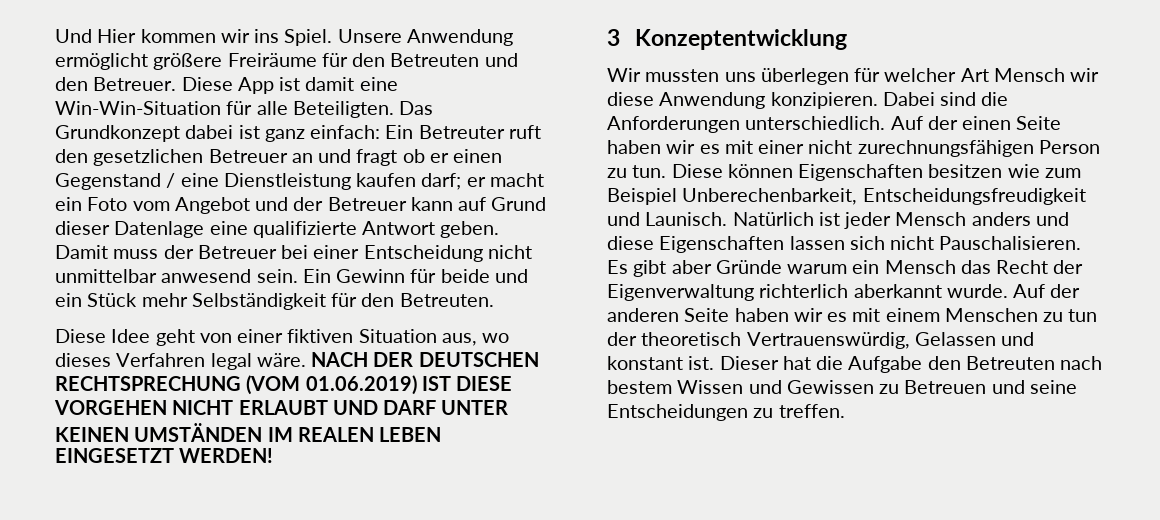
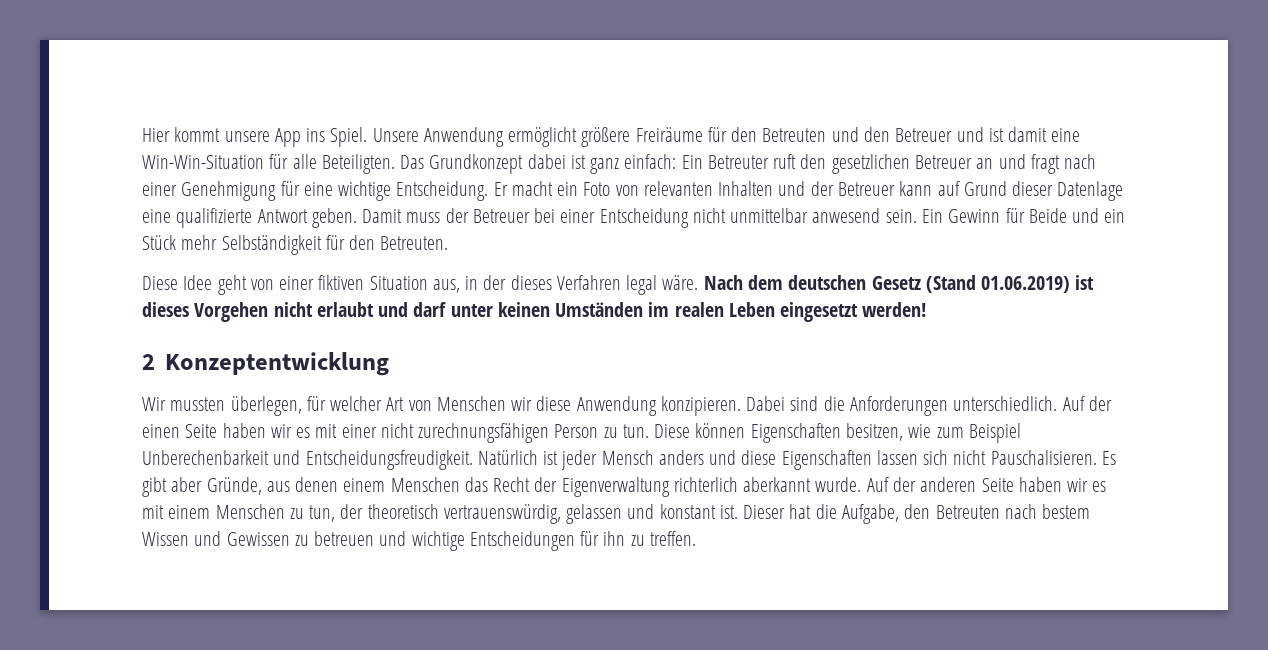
[55,29,250,43] Und Hier kommen wir -> [142,127,301,147] Hier kommt unsere App
[93,77,274,94] Betreuer. Diese App -> [895,127,984,142] Betreuer und
[402,149,503,163] [55,173,544,190] [55,197,250,214] ob er einen Gegenstand / eine Dienstleistung kaufen darf; er macht ein Foto vom Angebot -> [1064,154,1097,169] [142,181,774,201] nach einer Genehmigung für eine wichtige Entscheidung. Er macht ein Foto von relevanten Inhalten
[440,269,490,283] beide -> [1028,208,1067,223] Beide
[482,333,510,343] wo -> [465,275,507,290] in der
[311,352,539,367] [55,375,513,395] [54,400,509,415] [55,423,442,442] [55,448,274,463] [607,29,620,46] NACH DER DEUTSCHEN RECHTSPRECHUNG (VOM 01.06.2019) IST DIESE VORGEHEN NICHT ERLAUBT UND DARF UNTER KEINEN UMSTÄNDEN IM REALEN LEBEN EINGESETZT WERDEN! // 3 -> [703,275,1095,293] [142,302,927,322] [142,354,155,370] Nach dem deutschen Gesetz (Stand 01.06.2019) ist dieses Vorgehen nicht erlaubt und darf unter keinen Umständen im realen Leben eingesetzt werden! // 2
[724,68,849,85] uns überlegen -> [230,396,302,416] überlegen,
[993,68,1065,82] Mensch -> [408,396,506,411] von Menschen
[928,164,1003,178] besitzen -> [845,423,903,441] besitzen,
[682,188,1086,205] [607,212,728,226] Unberechenbarkeit, Entscheidungsfreudigkeit und Launisch. -> [142,450,473,470] Unberechenbarkeit und Entscheidungsfreudigkeit.
[715,260,956,274] Gründe warum ein Mensch -> [206,477,460,495] Gründe, aus denen einem Menschen
[1068,309,1098,322] tun -> [309,505,336,522] tun,
[746,332,996,349] Vertrauenswürdig, Gelassen -> [443,504,623,524] vertrauenswürdig, gelassen
[848,356,923,373] Aufgabe -> [841,504,899,524] Aufgabe,
[904,380,1077,394] [607,404,748,421] Betreuen und seine Entscheidungen -> [314,531,626,551] betreuen und wichtige Entscheidungen für ihn

